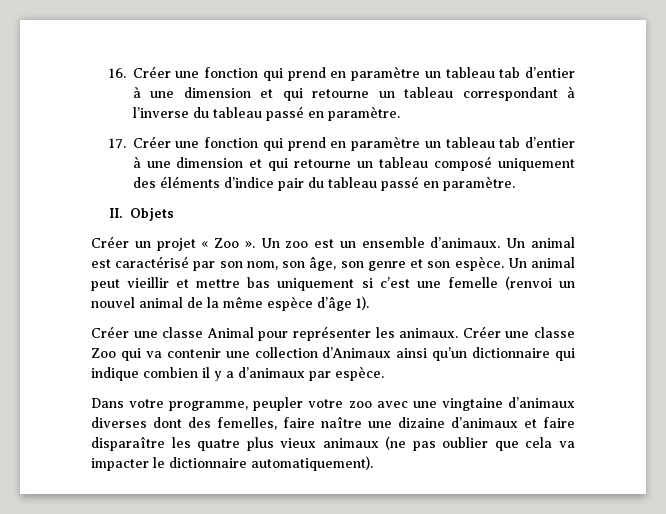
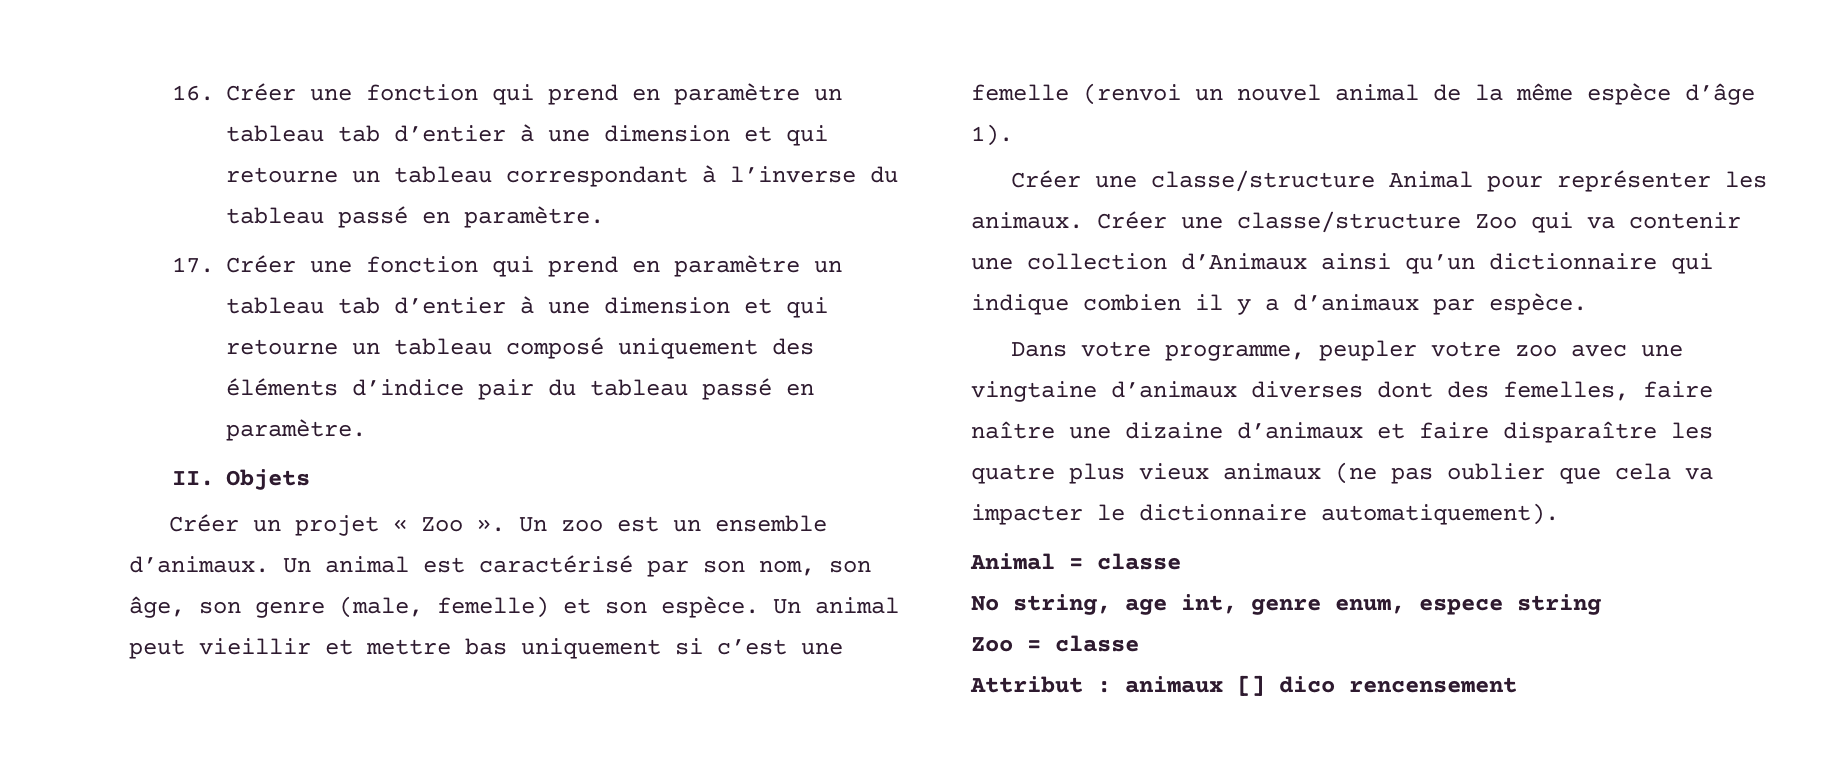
(406, 266) none -> [339,596,549,618] (male, femelle)
[162,327,204,338] classe -> [1150,170,1375,192] classe/structure
[534,327,576,338] classe -> [1237,211,1461,233] classe/structure
(373, 463) none -> [970,553,1181,570] [971,594,1601,615] [971,635,1139,652] [970,675,1517,696] // Animal = classe // No string, age int, genre enum, espece string // Zoo = classe // Attribut : animaux [] dico rencensement

